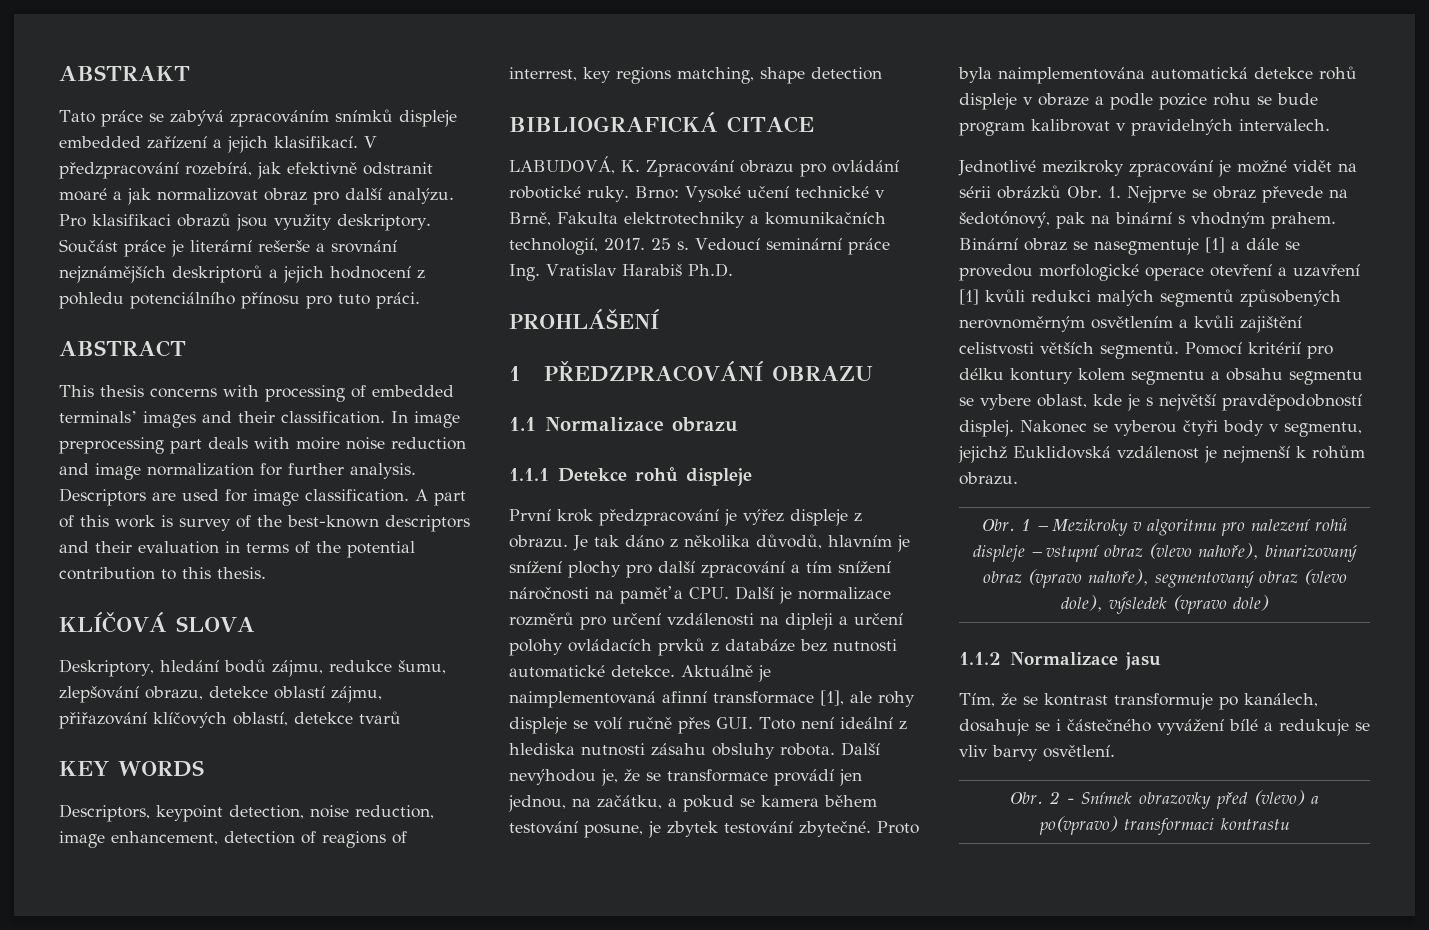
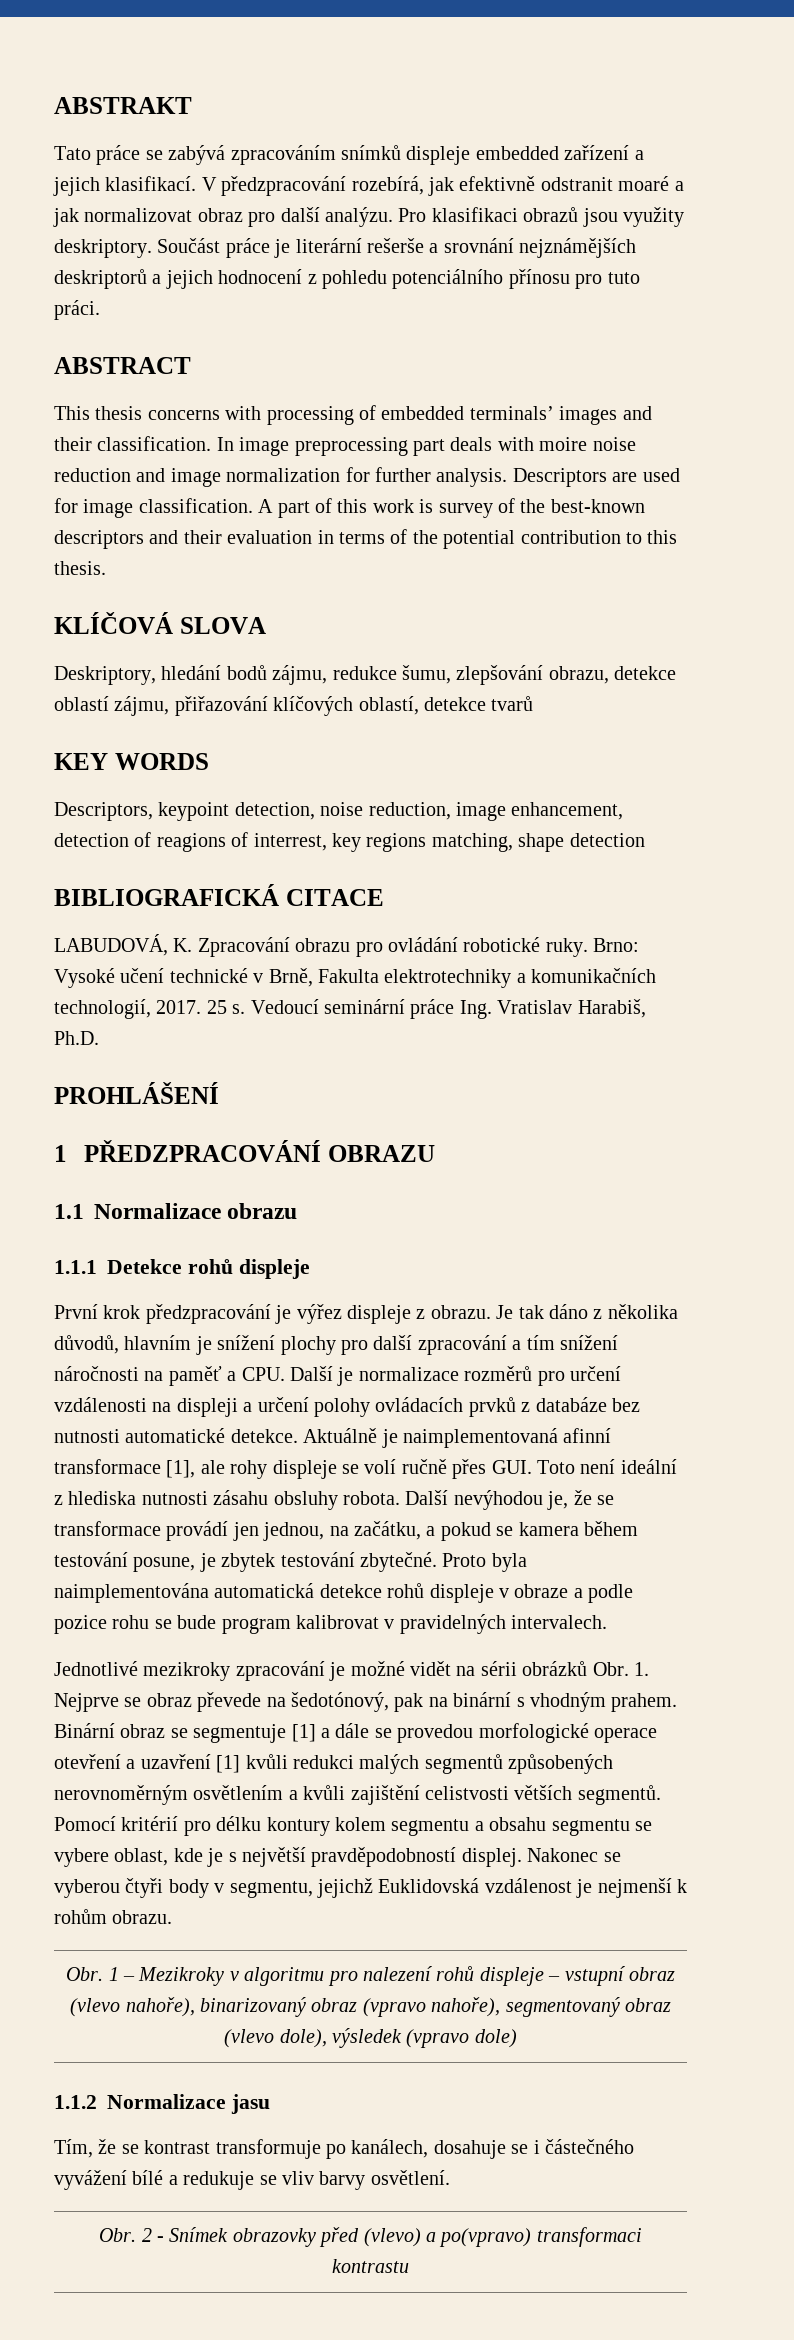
[621,264,682,276] Harabiš -> [577,999,646,1018] Harabiš,
[785,613,833,630] dipleji -> [176,1398,238,1417] displeji
[1094,238,1199,255] nasegmentuje -> [193,1724,287,1743] segmentuje

